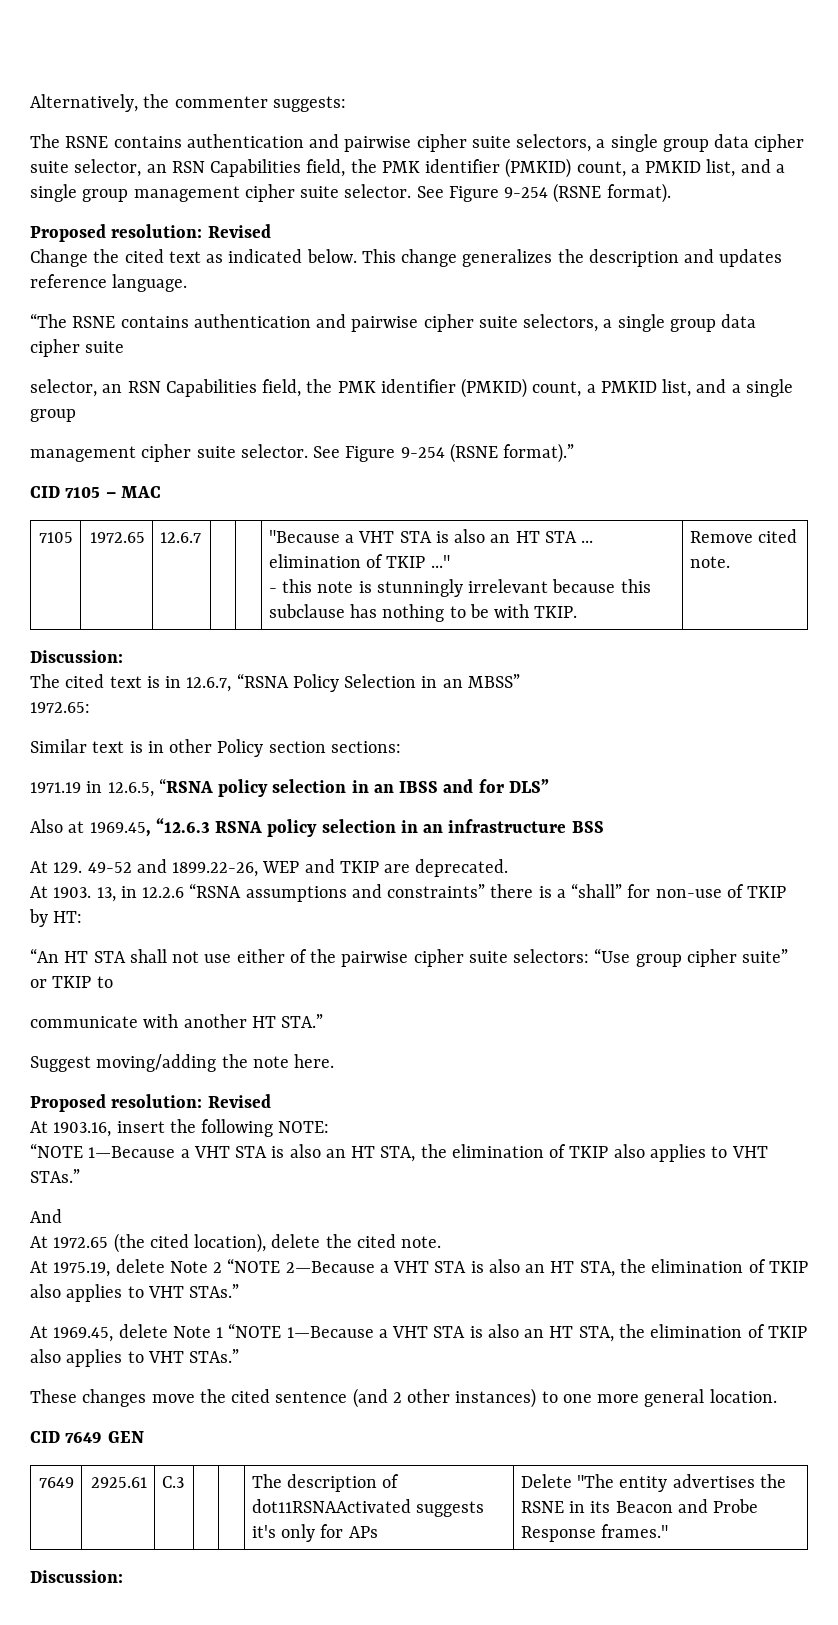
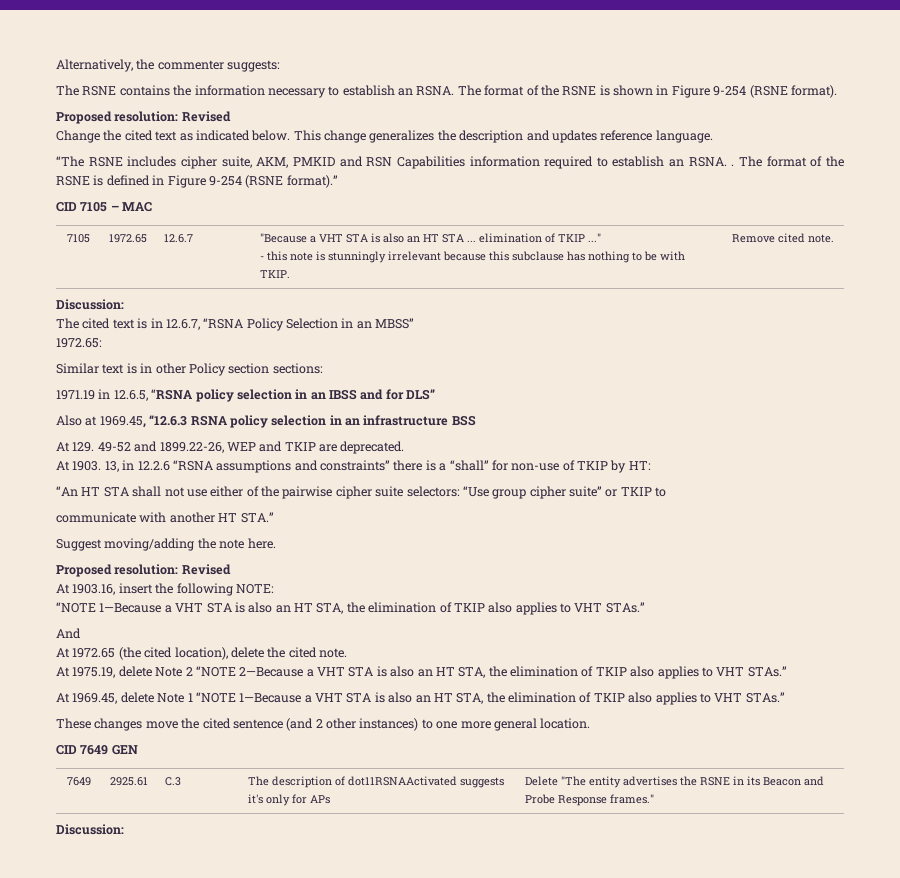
[186,134,805,152] [30,158,785,178] [30,184,444,202] authentication and pairwise cipher suite selectors, a single group data cipher suite selector, an RSN Capabilities field, the PMK identifier (PMKID) count, a PMKID list, and a single group management cipher suite selector. See -> [173,85,669,98] the information necessary to establish an RSNA. The format of the RSNE is shown in
[120,314,757,332] [30,339,125,357] [30,378,793,398] [30,409,76,422] [30,444,341,462] contains authentication and pairwise cipher suite selectors, a single group data cipher suite // selector, an RSN Capabilities field, the PMK identifier (PMKID) count, a PMKID list, and a single group // management cipher suite selector. See -> [127,156,844,169] [56,175,165,186] includes cipher suite, AKM, PMKID and RSN Capabilities information required to establish an RSNA. . The format of the RSNE is defined in

